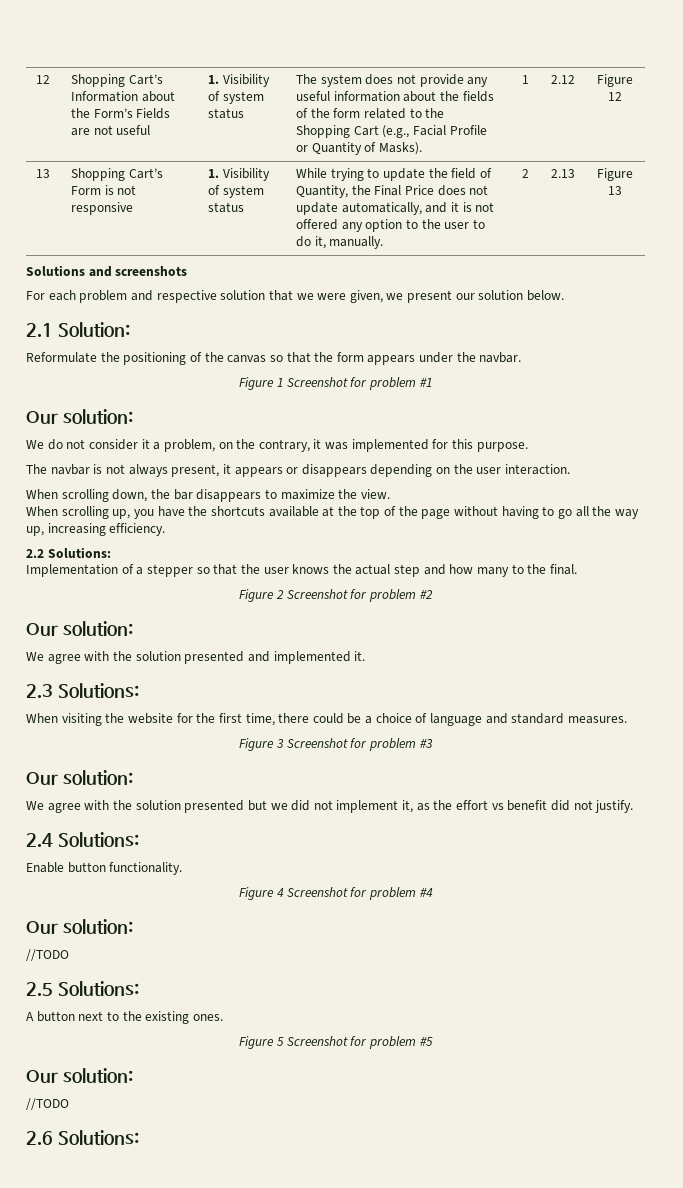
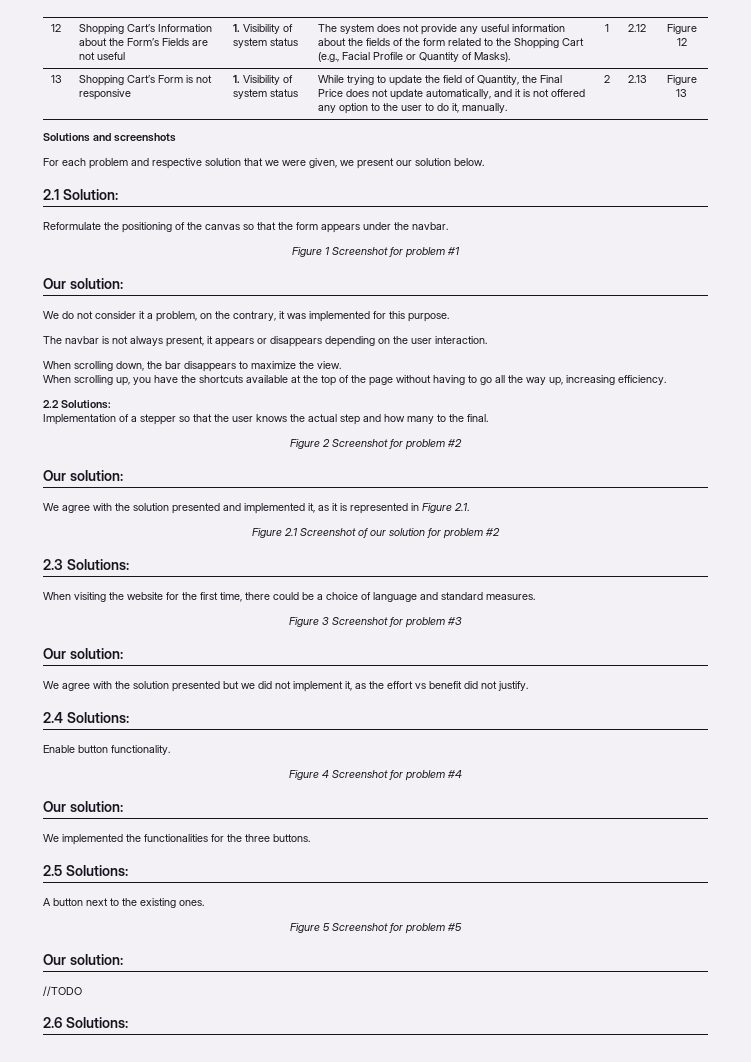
[354,651,366,661] it. -> [308,503,469,514] [252,528,500,539] it, as it is represented in Figure 2.1. // Figure 2.1 Screenshot of our solution for problem #2
[26,949,69,961] //TODO -> [43,834,310,845] We implemented the functionalities for the three buttons.

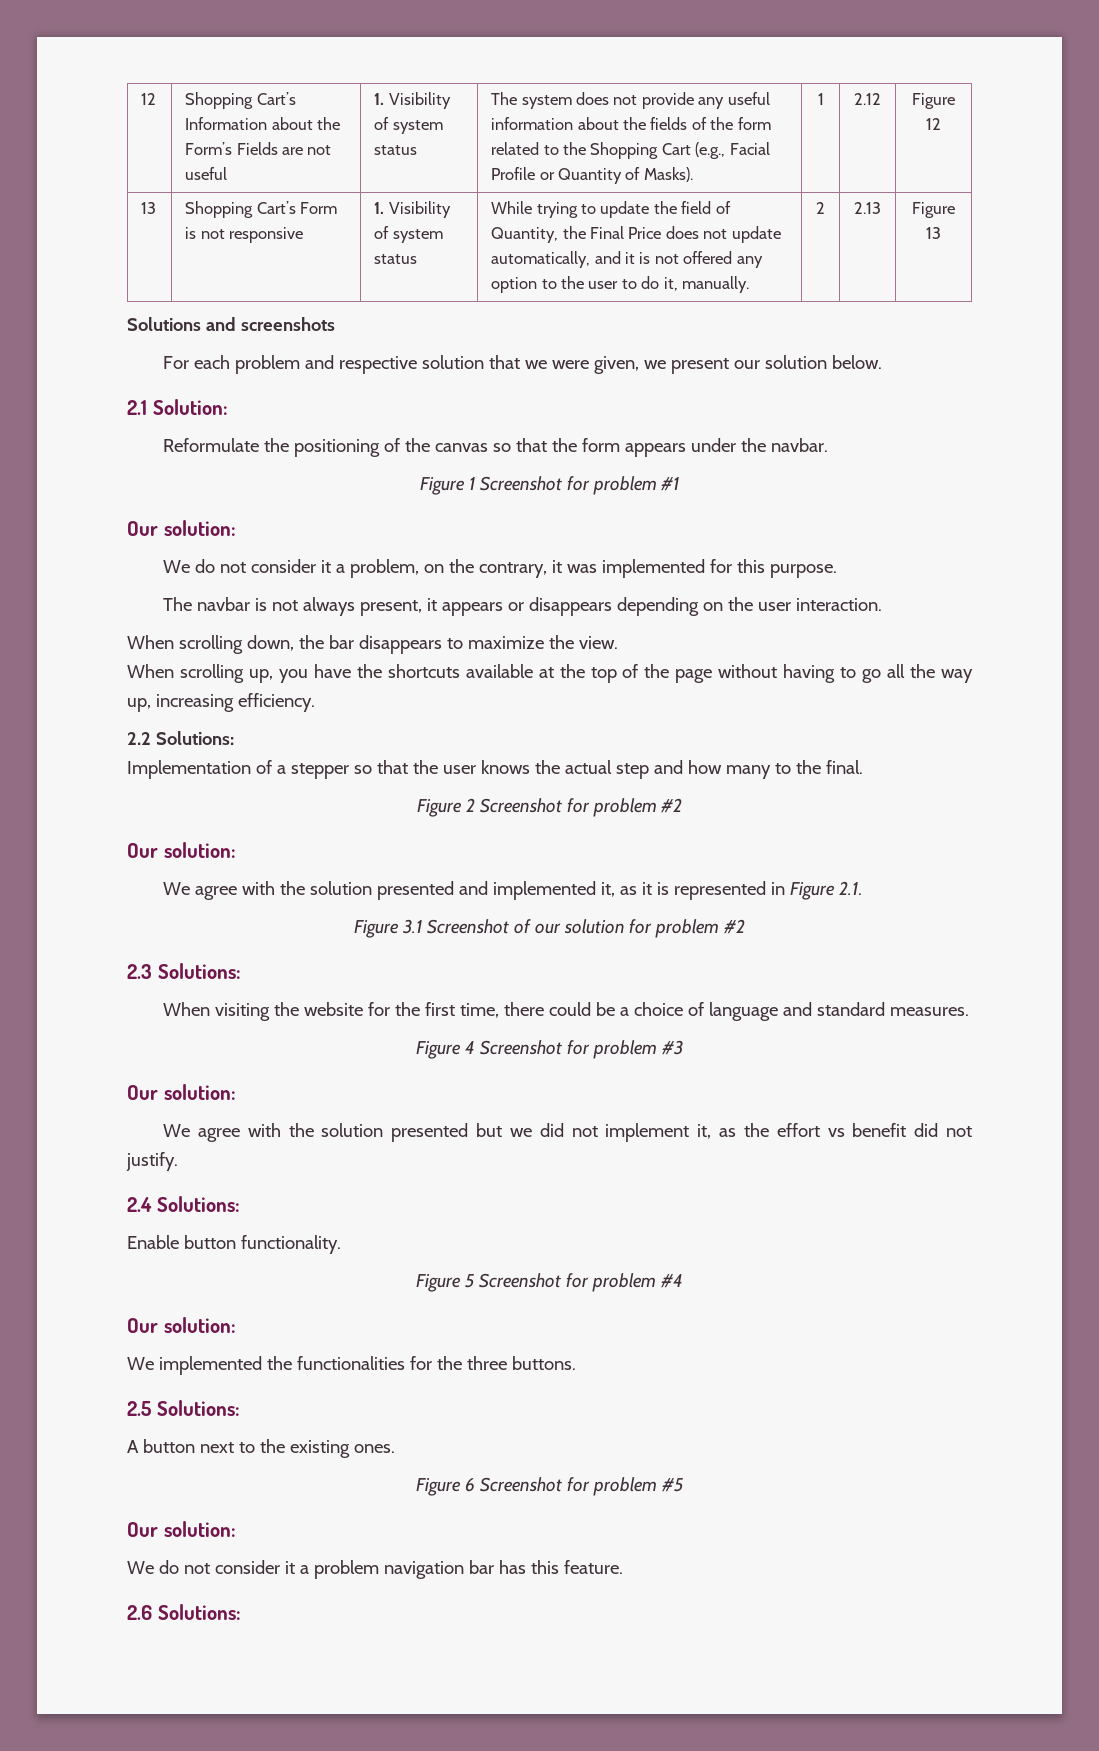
[284,528,298,536] 2.1 -> [401,919,422,934] 3.1
[322,617,329,625] 3 -> [465,1041,476,1054] 4
[322,770,329,778] 4 -> [465,1274,475,1288] 5
[323,923,330,931] 5 -> [465,1478,476,1492] 6
[43,986,82,996] //TODO -> [127,1560,623,1579] We do not consider it a problem navigation bar has this feature.

